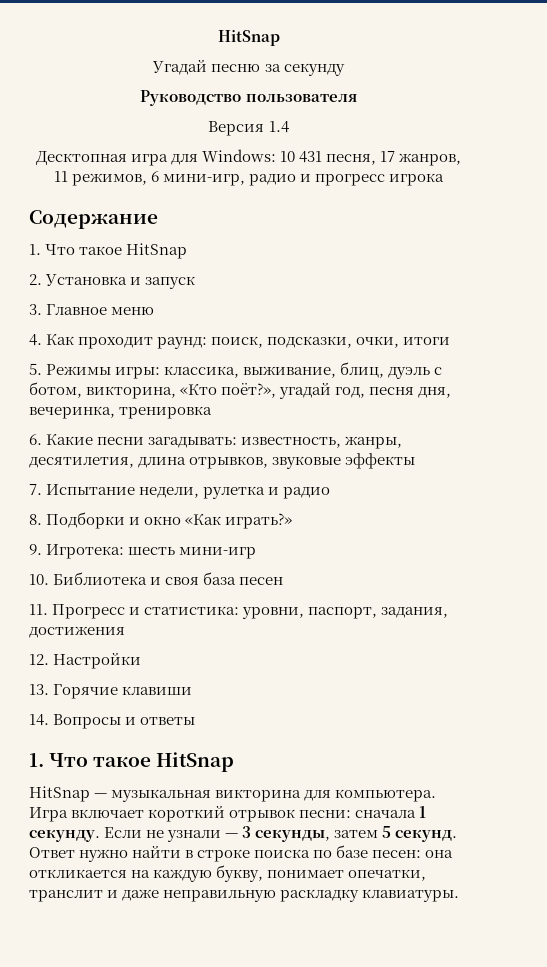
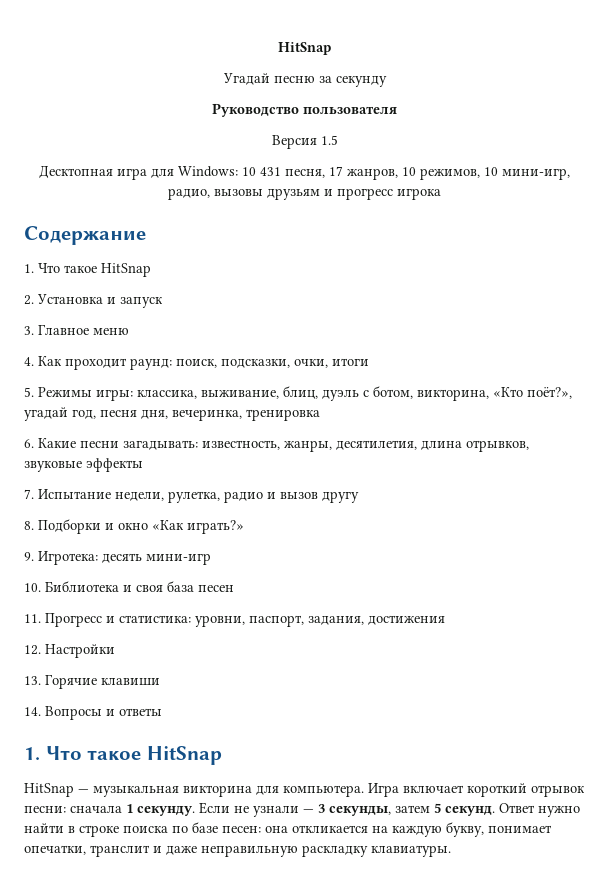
[268,121,289,133] 1.4 -> [320,135,338,145] 1.5
[53,171,297,186] 11 режимов, 6 мини-игр, радио -> [402,167,570,180] [168,188,320,200] 10 режимов, 10 мини-игр, радио, вызовы друзьям
[203,486,331,499] рулетка и радио -> [168,491,359,503] рулетка, радио и вызов другу
[128,547,176,555] шесть -> [102,553,142,563] десять

